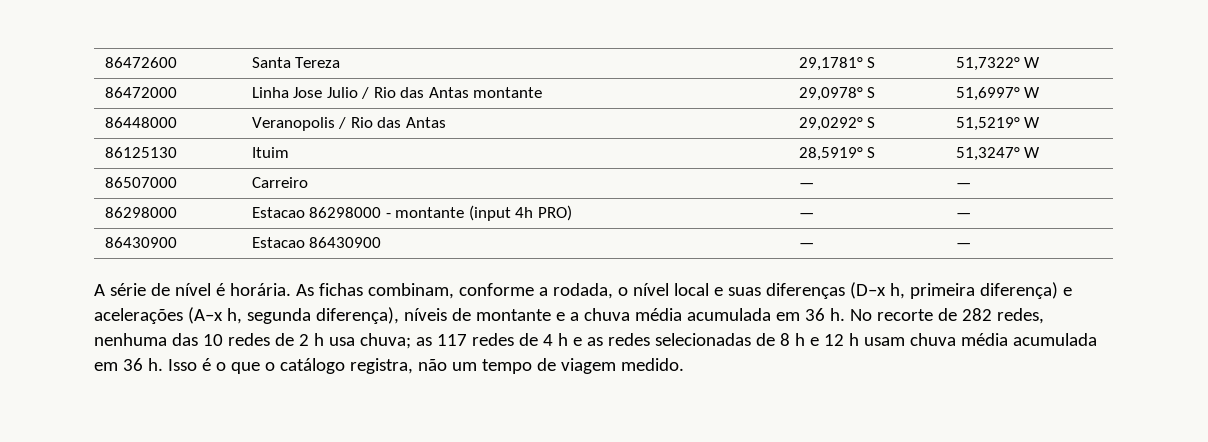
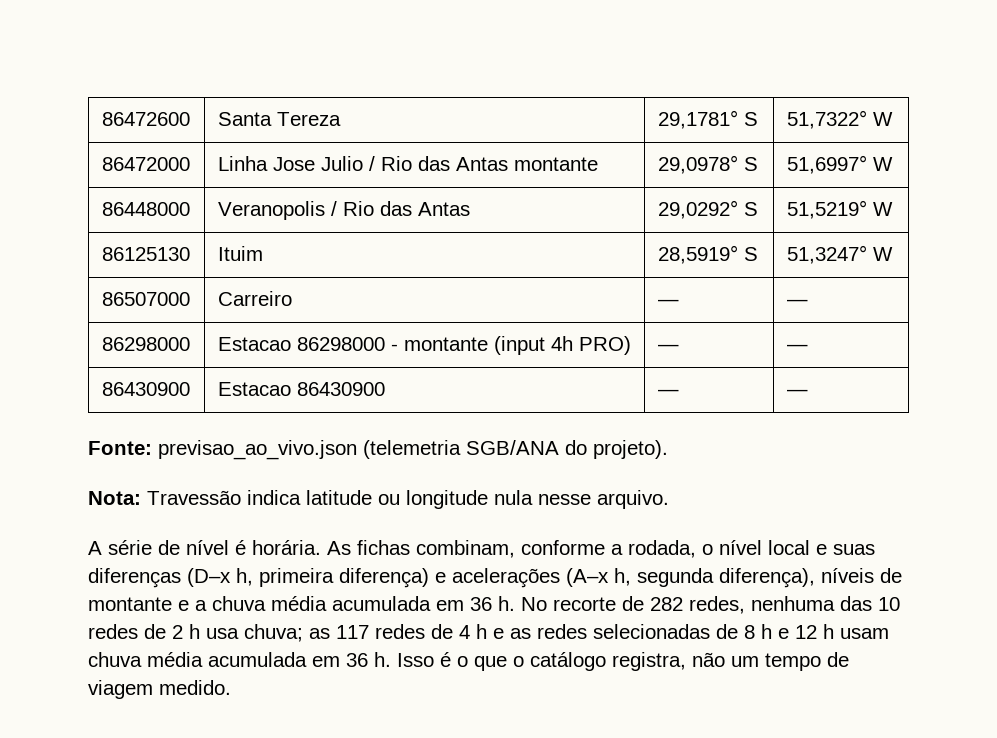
(971, 245) none -> [88,440,668,460] [88,490,669,509] // Fonte: previsao_ao_vivo.json (telemetria SGB/ANA do projeto). // Nota: Travessão indica latitude ou longitude nula nesse arquivo.

